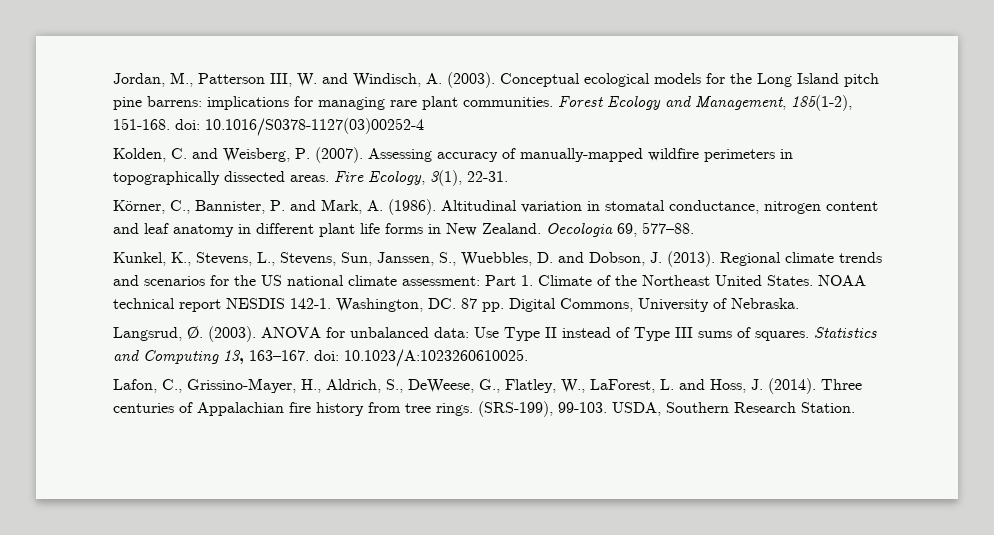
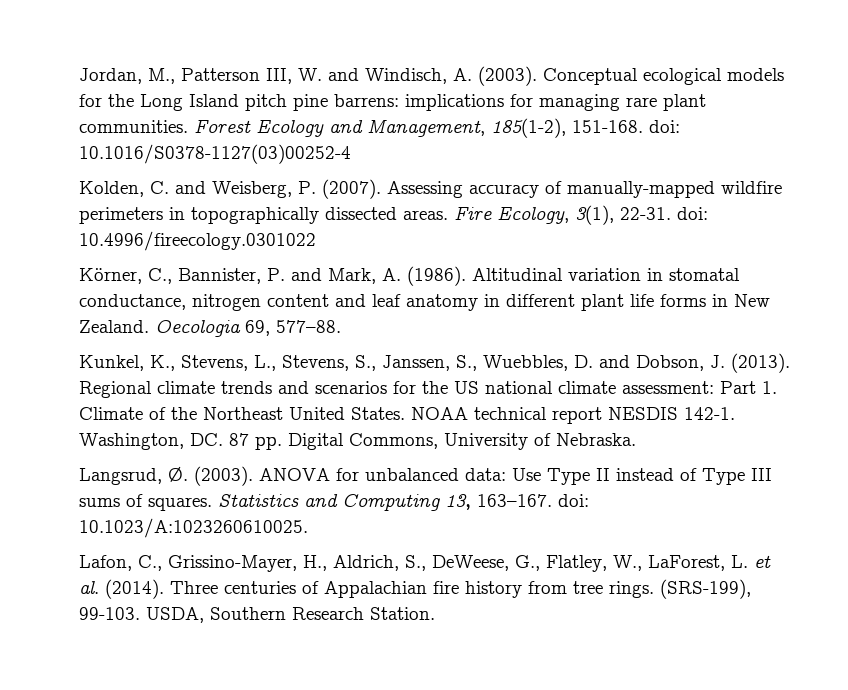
(509, 176) none -> [677,207,709,220] [79,231,317,251] doi: 10.4996/fireecology.0301022
[341,252,373,266] Sun, -> [355,355,377,371] S.,
[679,379,764,393] and Hoss, J. -> [754,555,772,568] [79,581,100,594] et al.

